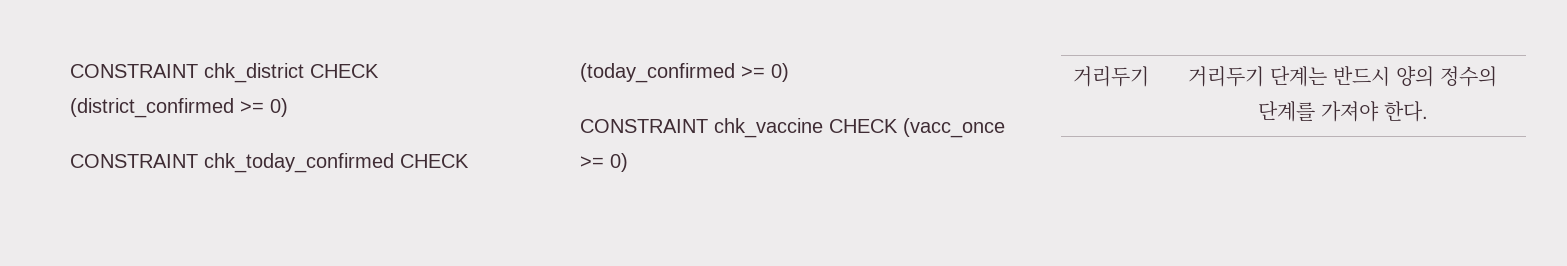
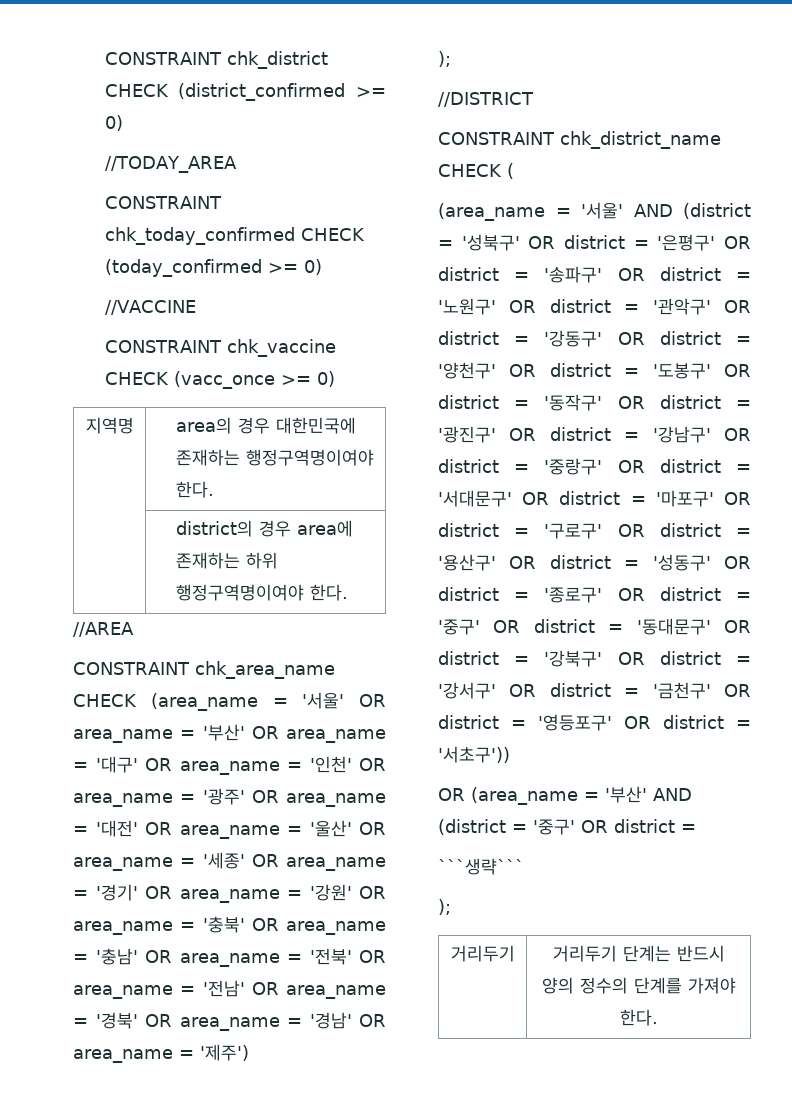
(288, 107) none -> [104,156,237,173] // //TODAY_AREA
(789, 72) none -> [104,300,196,315] // //VACCINE
(628, 162) none -> [85,417,134,434] [175,417,356,434] [175,449,374,466] [175,481,214,498] [175,520,353,537] [175,552,278,569] [175,584,348,601] [73,622,134,637] [73,661,335,679] [73,692,386,711] [73,724,386,743] [73,756,386,775] [73,788,386,807] [73,820,386,839] [73,852,386,871] [73,884,386,903] [73,916,386,935] [73,948,386,967] [73,980,386,999] [73,1012,386,1031] [73,1044,249,1063] [438,51,451,67] [438,92,534,107] [438,131,721,149] [438,163,514,179] [438,202,751,221] [438,234,751,251] [438,266,751,283] [438,298,751,315] [438,330,751,347] [438,362,751,379] [438,394,751,411] [438,426,751,443] [438,458,751,475] [438,490,751,507] [438,523,751,539] [438,554,751,571] [438,587,751,603] [438,618,751,635] [438,650,751,667] [438,682,751,699] [438,714,751,731] [438,746,510,763] [438,786,692,805] [438,819,696,835] [438,858,524,875] [438,899,451,915] // 지역명 | area의 경우 대한민국에 존재하는 행정구역명이여야 한다. // | district의 경우 area에 존재하는 하위 행정구역명이여야 한다. // //AREA // CONSTRAINT chk_area_name CHECK (area_name = '서울' OR area_name = '부산' OR area_name = '대구' OR area_name = '인천' OR area_name = '광주' OR area_name = '대전' OR area_name = '울산' OR area_name = '세종' OR area_name = '경기' OR area_name = '강원' OR area_name = '충북' OR area_name = '충남' OR area_name = '전북' OR area_name = '전남' OR area_name = '경북' OR area_name = '경남' OR area_name = '제주') // ); // //DISTRICT // CONSTRAINT chk_district_name CHECK ( // (area_name = '서울' AND (district = '성북구' OR district = '은평구' OR district = '송파구' OR district = '노원구' OR district = '관악구' OR district = '강동구' OR district = '양천구' OR district = '도봉구' OR district = '동작구' OR district = '광진구' OR district = '강남구' OR district = '중랑구' OR district = '서대문구' OR district = '마포구' OR district = '구로구' OR district = '용산구' OR district = '성동구' OR district = '종로구' OR district = '중구' OR district = '동대문구' OR district = '강북구' OR district = '강서구' OR district = '금천구' OR district = '영등포구' OR district = '서초구')) // OR (area_name = '부산' AND (district = '중구' OR district = // ```생략``` // );

